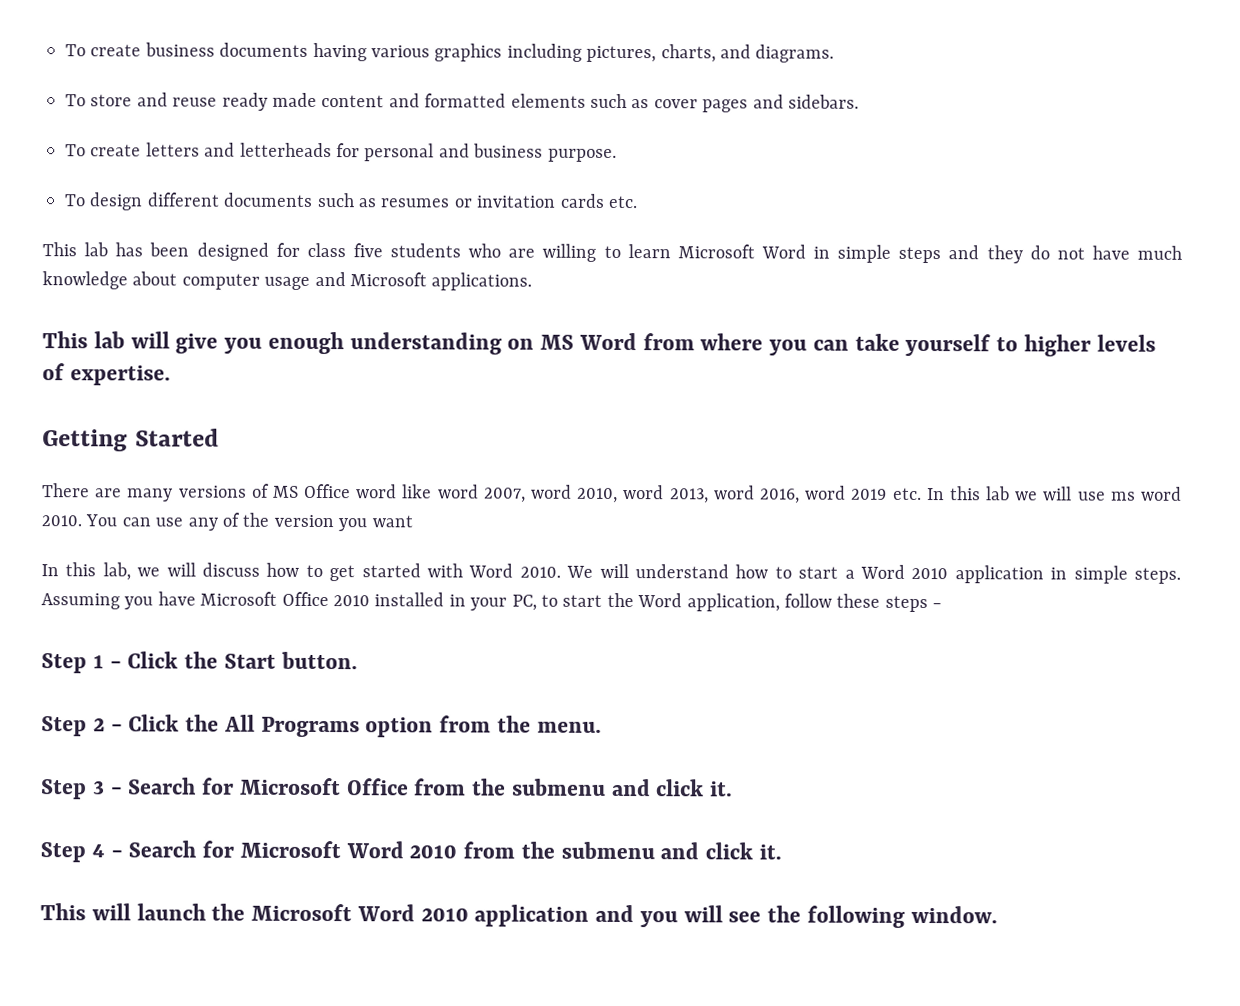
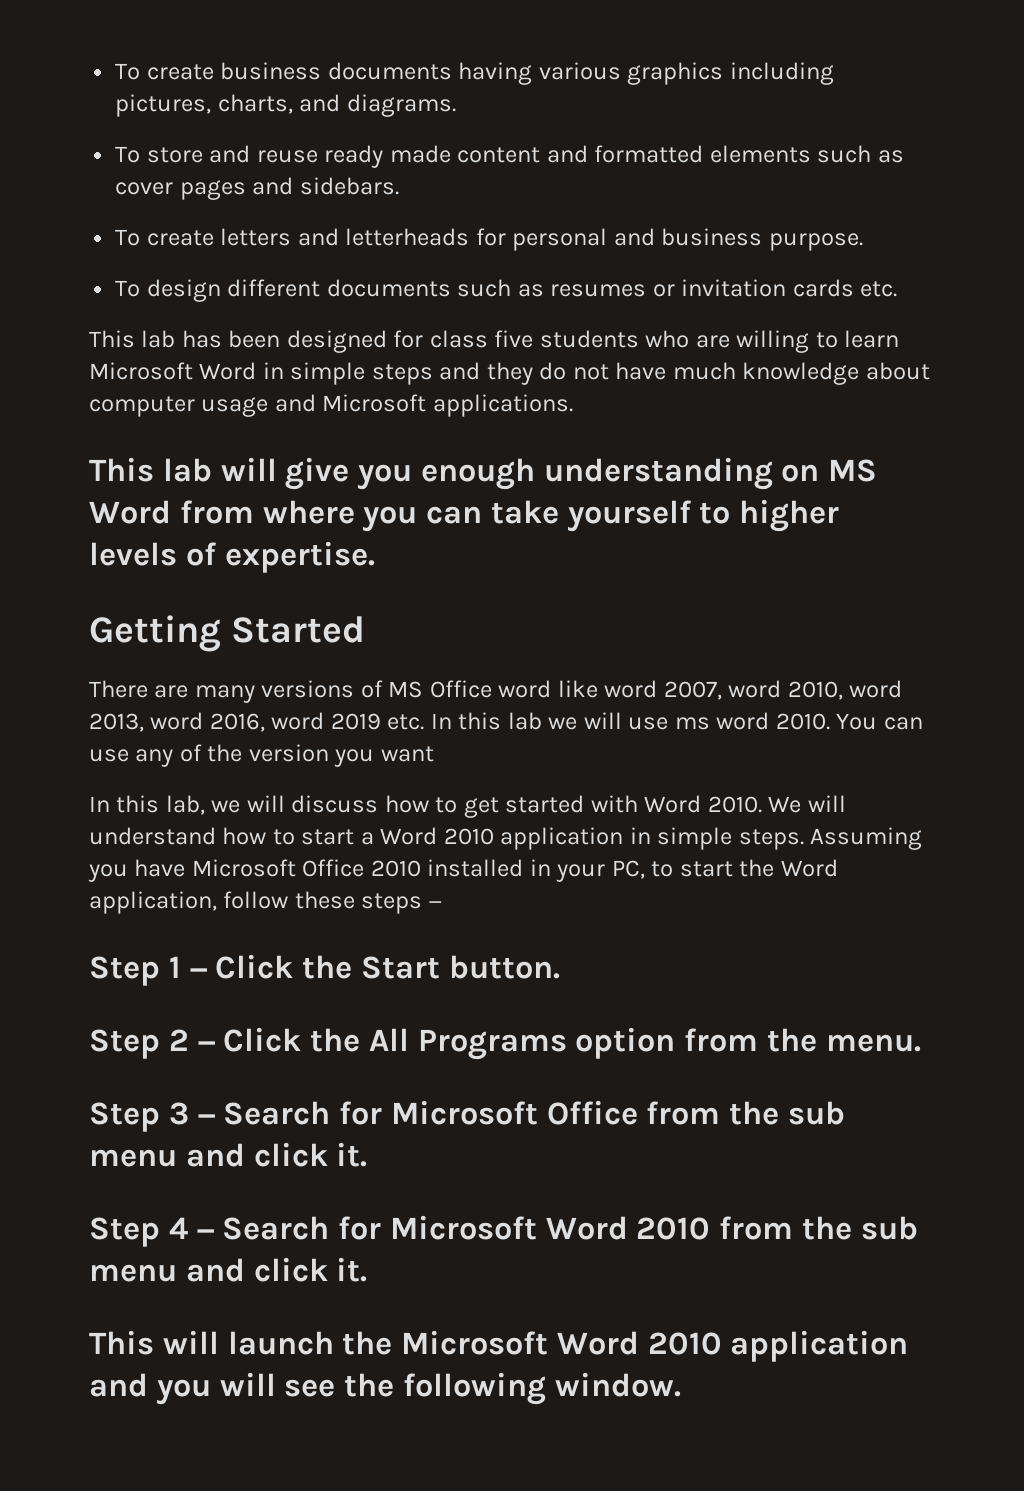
[511,778,606,796] submenu -> [787,1101,845,1125] [89,1149,177,1167] sub menu
[560,841,655,860] submenu -> [860,1216,918,1240] [89,1264,177,1282] sub menu

